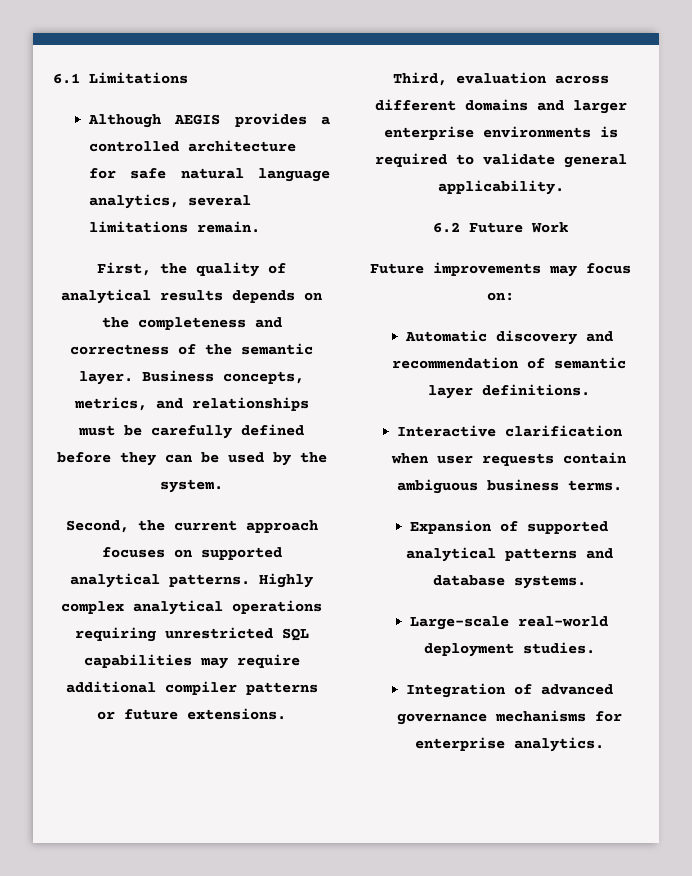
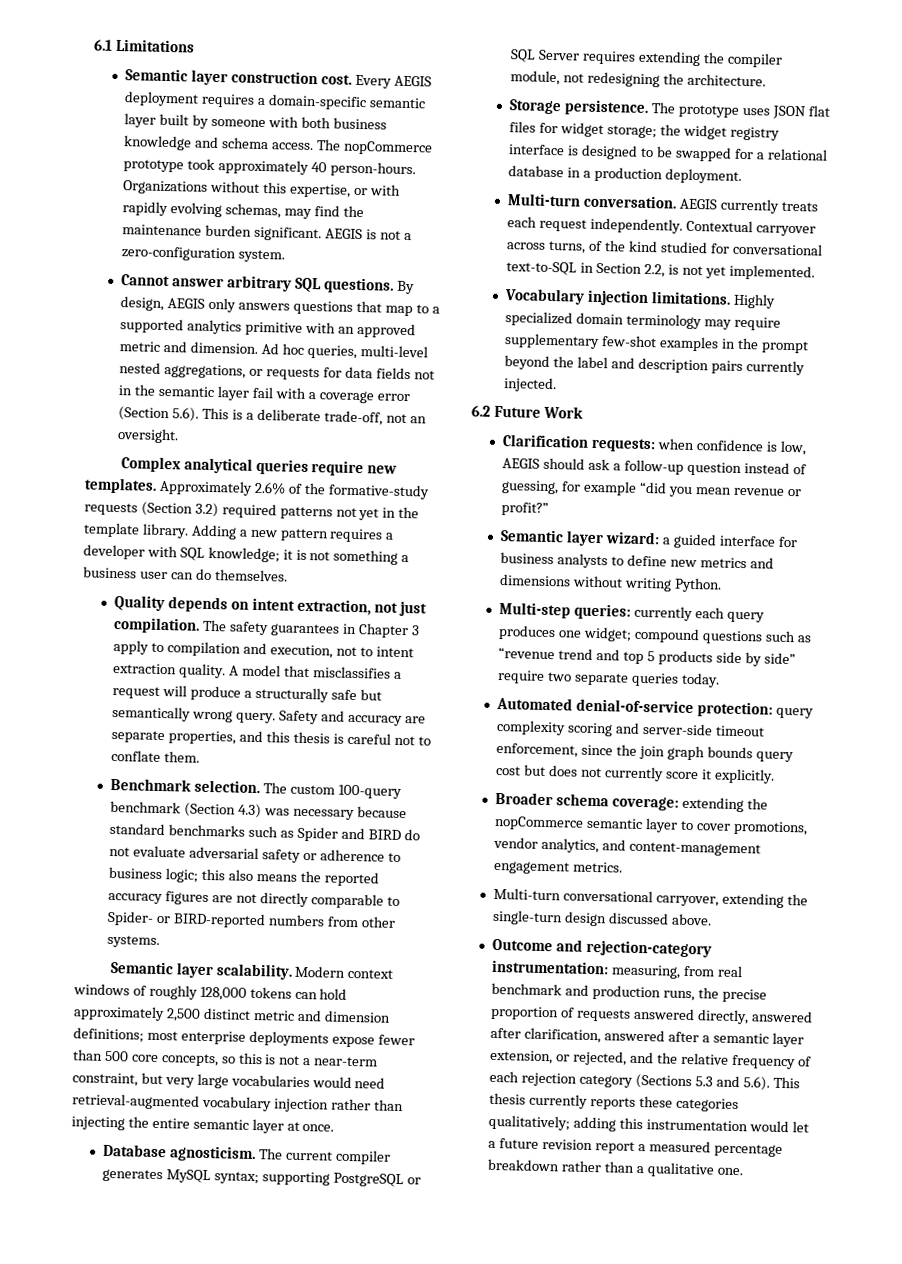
[88,113,330,128] [89,140,297,152] [89,168,330,182] [89,194,252,209] [89,221,261,233] [97,262,286,277] [61,289,323,304] [101,317,282,330] [70,343,313,355] [79,370,304,385] [73,397,309,411] [78,424,304,439] [56,452,327,466] [160,479,223,493] [65,520,318,533] [101,547,282,560] [70,573,313,588] [61,600,322,615] [74,627,309,642] [83,654,300,669] [65,681,318,695] [97,708,286,720] [392,72,609,86] [374,99,627,114] [383,126,618,140] [374,153,627,168] [437,180,564,195] [433,222,568,233] [370,262,631,277] [487,292,514,301] [404,330,613,345] [392,357,627,369] [428,384,591,399] [396,425,623,437] [391,452,628,466] [396,479,622,494] [410,520,609,534] [405,547,613,562] [432,575,586,589] [410,616,609,630] [423,642,595,657] [405,683,613,698] [396,710,622,725] [414,737,604,752] Although AEGIS provides a controlled architecture for safe natural language analytics, several limitations remain. // First, the quality of analytical results depends on the completeness and correctness of the semantic layer. Business concepts, metrics, and relationships must be carefully defined before they can be used by the system. // Second, the current approach focuses on supported analytical patterns. Highly complex analytical operations requiring unrestricted SQL capabilities may require additional compiler patterns or future extensions. // Third, evaluation across different domains and larger enterprise environments is required to validate general applicability. // 6.2 Future Work // Future improvements may focus on: // Automatic discovery and recommendation of semantic layer definitions. // Interactive clarification when user requests contain ambiguous business terms. // Expansion of supported analytical patterns and database systems. // Large-scale real-world deployment studies. // Integration of advanced governance mechanisms for enterprise analytics. -> [125,68,432,89] [124,91,426,111] [124,113,387,130] [123,135,433,156] [123,158,416,178] [123,180,401,198] [122,201,364,220] [122,224,412,242] [121,246,286,263] [121,274,415,295] [120,296,440,317] [120,318,416,339] [119,340,428,359] [119,362,435,381] [118,384,410,404] [118,406,427,426] [117,428,180,444] [120,456,398,477] [84,477,430,500] [84,501,420,521] [83,522,395,543] [83,544,410,565] [83,566,288,582] [114,595,427,617] [113,617,420,639] [113,639,414,659] [113,662,402,679] [112,685,382,703] [112,705,426,727] [111,729,431,746] [111,749,201,763] [110,777,402,800] [110,800,407,821] [109,822,420,842] [109,845,401,863] [108,866,379,887] [108,891,400,909] [107,910,396,929] [107,934,161,949] [109,960,394,980] [73,983,348,1001] [73,1005,391,1023] [73,1027,415,1048] [73,1049,379,1067] [72,1072,386,1089] [72,1093,404,1113] [71,1116,335,1134] [103,1143,391,1165] [102,1168,421,1188] [510,49,783,68] [510,70,766,88] [509,99,831,120] [509,121,780,141] [508,144,828,162] [508,165,742,184] [507,193,818,214] [507,216,816,237] [506,240,823,256] [506,261,815,281] [504,288,777,309] [505,311,781,331] [504,333,809,354] [504,355,805,376] [504,377,558,393] [471,405,583,419] [502,434,807,456] [502,457,807,476] [501,480,802,497] [501,502,550,517] [500,529,798,549] [500,552,774,569] [499,574,723,593] [499,602,765,623] [498,624,812,645] [498,646,796,667] [497,669,720,688] [496,696,815,719] [496,719,765,737] [496,742,794,763] [496,764,775,784] [495,791,768,813] [494,815,808,836] [493,836,762,857] [494,860,624,875] [493,887,808,908] [492,909,713,927] [492,938,713,958] [491,959,744,979] [491,982,767,1003] [490,1005,813,1025] [490,1027,804,1048] [490,1049,812,1070] [489,1070,800,1091] [489,1092,739,1113] [488,1114,809,1133] [488,1138,783,1157] [487,1158,743,1178] Semantic layer construction cost. Every AEGIS deployment requires a domain-specific semantic layer built by someone with both business knowledge and schema access. The nopCommerce prototype took approximately 40 person-hours. Organizations without this expertise, or with rapidly evolving schemas, may find the maintenance burden significant. AEGIS is not a zero-configuration system. // Cannot answer arbitrary SQL questions. By design, AEGIS only answers questions that map to a supported analytics primitive with an approved metric and dimension. Ad hoc queries, multi-level nested aggregations, or requests for data fields not in the semantic layer fail with a coverage error (Section 5.6). This is a deliberate trade-off, not an oversight. // Complex analytical queries require new templates. Approximately 2.6% of the formative-study requests (Section 3.2) required patterns not yet in the template library. Adding a new pattern requires a developer with SQL knowledge; it is not something a business user can do themselves. // Quality depends on intent extraction, not just compilation. The safety guarantees in Chapter 3 apply to compilation and execution, not to intent extraction quality. A model that misclassifies a request will produce a structurally safe but semantically wrong query. Safety and accuracy are separate properties, and this thesis is careful not to conflate them. // Benchmark selection. The custom 100-query benchmark (Section 4.3) was necessary because standard benchmarks such as Spider and BIRD do not evaluate adversarial safety or adherence to business logic; this also means the reported accuracy figures are not directly comparable to Spider- or BIRD-reported numbers from other systems. // Semantic layer scalability. Modern context windows of roughly 128,000 tokens can hold approximately 2,500 distinct metric and dimension definitions; most enterprise deployments expose fewer than 500 core concepts, so this is not a near-term constraint, but very large vocabularies would need retrieval-augmented vocabulary injection rather than injecting the entire semantic layer at once. // Database agnosticism. The current compiler generates MySQL syntax; supporting PostgreSQL or SQL Server requires extending the compiler module, not redesigning the architecture. // Storage persistence. The prototype uses JSON flat files for widget storage; the widget registry interface is designed to be swapped for a relational database in a production deployment. // Multi-turn conversation. AEGIS currently treats each request independently. Contextual carryover across turns, of the kind studied for conversational text-to-SQL in Section 2.2, is not yet implemented. // Vocabulary injection limitations. Highly specialized domain terminology may require supplementary few-shot examples in the prompt beyond the label and description pairs currently injected. // 6.2 Future Work // Clarification requests: when confidence is low, AEGIS should ask a follow-up question instead of guessing, for example “did you mean revenue or profit?” // Semantic layer wizard: a guided interface for business analysts to define new metrics and dimensions without writing Python. // Multi-step queries: currently each query produces one widget; compound questions such as “revenue trend and top 5 products side by side” require two separate queries today. // Automated denial-of-service protection: query complexity scoring and server-side timeout enforcement, since the join graph bounds query cost but does not currently score it explicitly. // Broader schema coverage: extending the nopCommerce semantic layer to cover promotions, vendor analytics, and content-management engagement metrics. // Multi-turn conversational carryover, extending the single-turn design discussed above. // Outcome and rejection-category instrumentation: measuring, from real benchmark and production runs, the precise proportion of requests answered directly, answered after clarification, answered after a semantic layer extension, or rejected, and the relative frequency of each rejection category (Sections 5.3 and 5.6). This thesis currently reports these categories qualitatively; adding this instrumentation would let a future revision report a measured percentage breakdown rather than a qualitative one.

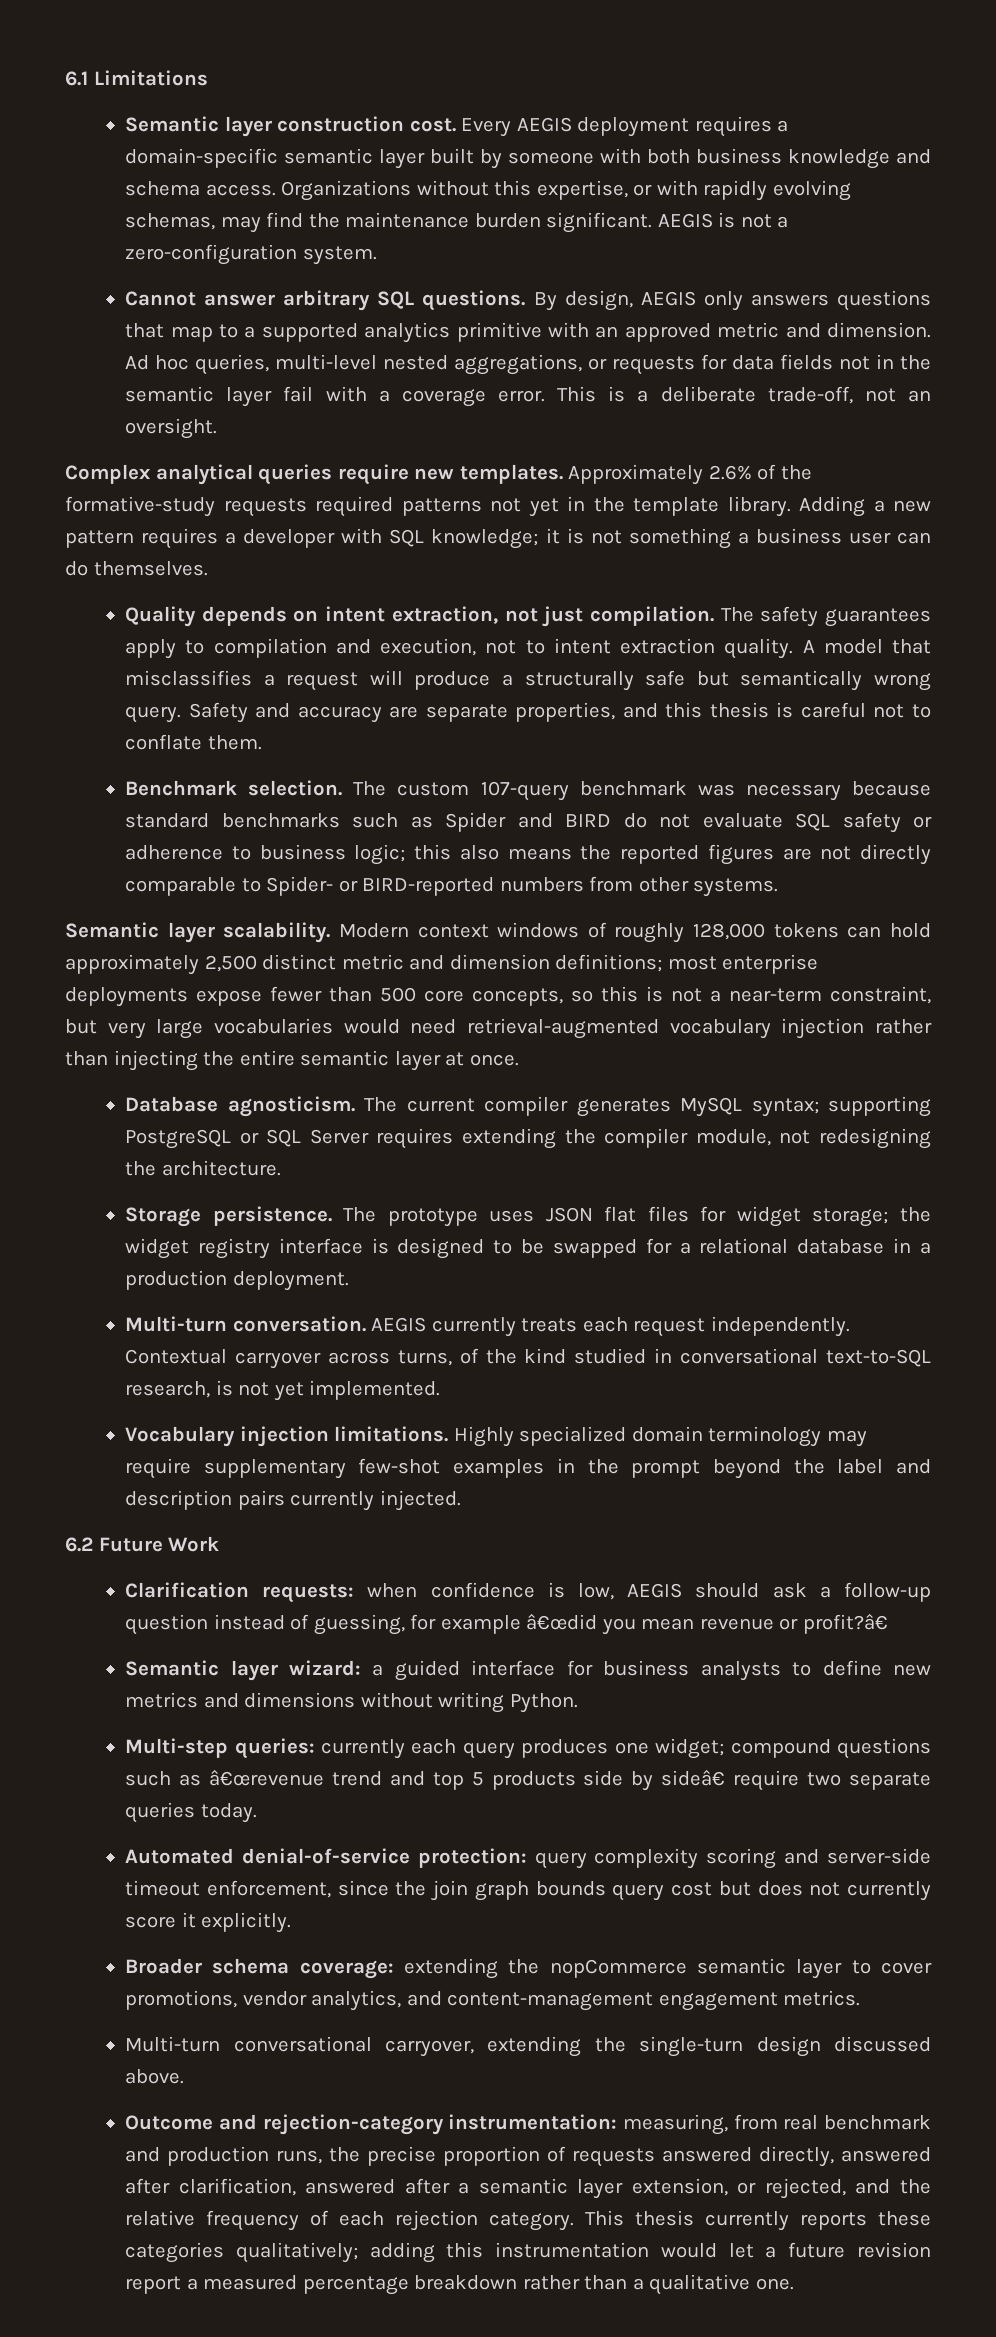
[315,139,433,156] [123,158,416,178] The nopCommerce prototype took approximately 40 person-hours. -> (276, 190) none
[376,393,410,402] [118,406,200,422] error (Section 5.6). -> [497,390,545,402] error.
[140,501,219,518] (Section 3.2) -> (307, 507) none
[341,623,420,639] in Chapter 3 -> (931, 617) none
[337,784,402,800] [110,800,263,819] 100-query benchmark (Section 4.3) -> [480,781,687,801] 107-query benchmark
[189,846,260,860] adversarial -> [795,813,831,831] SQL
[108,892,164,905] accuracy -> (700, 854) none
[709,243,730,254] for -> [654,1348,673,1363] in
[580,262,666,278] in Section 2.2, -> [125,1381,211,1398] research,
[639,481,668,494] “did -> [526,1613,598,1630] â€œdid
[501,502,550,517] profit?” -> [802,1613,888,1634] profit?â€
[498,646,556,660] “revenue -> [208,1769,324,1786] â€œrevenue
[763,652,796,665] side” -> [661,1769,726,1786] sideâ€
[579,1073,770,1091] category (Sections 5.3 and 5.6). -> [489,2212,575,2231] category.

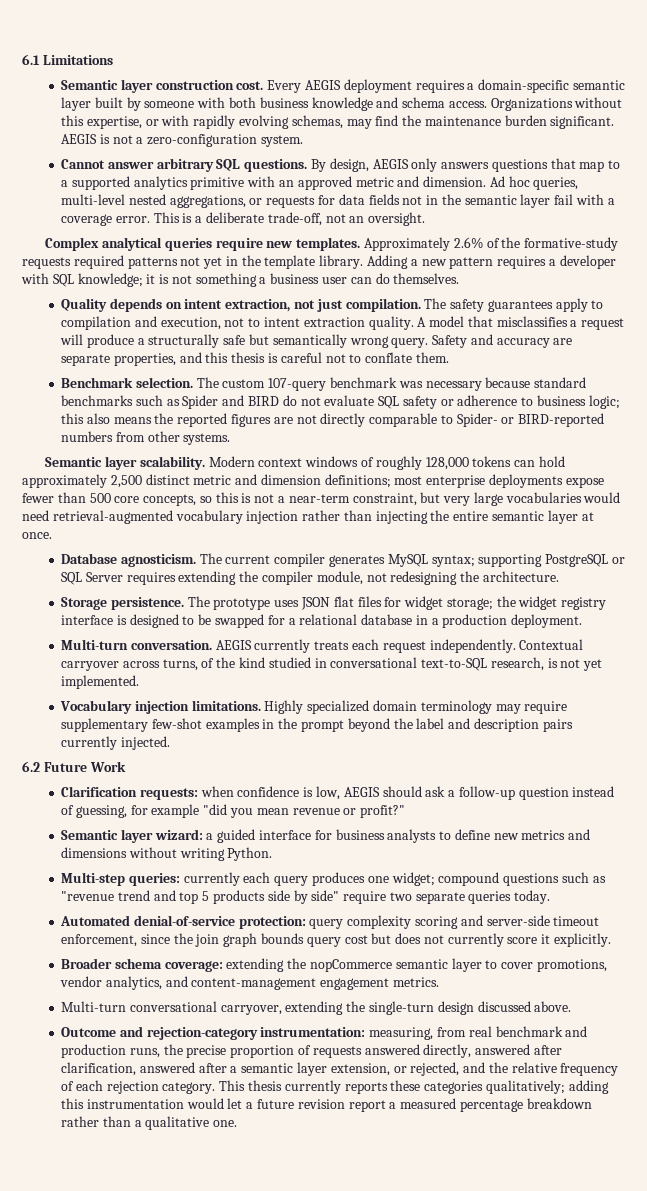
[526,1613,598,1630] â€œdid -> [203,804,228,815] "did
[802,1613,888,1634] profit?â€ -> [360,805,406,818] profit?"
[208,1769,324,1786] â€œrevenue -> [61,891,115,901] "revenue
[661,1769,726,1786] sideâ€ -> [311,890,340,901] side"

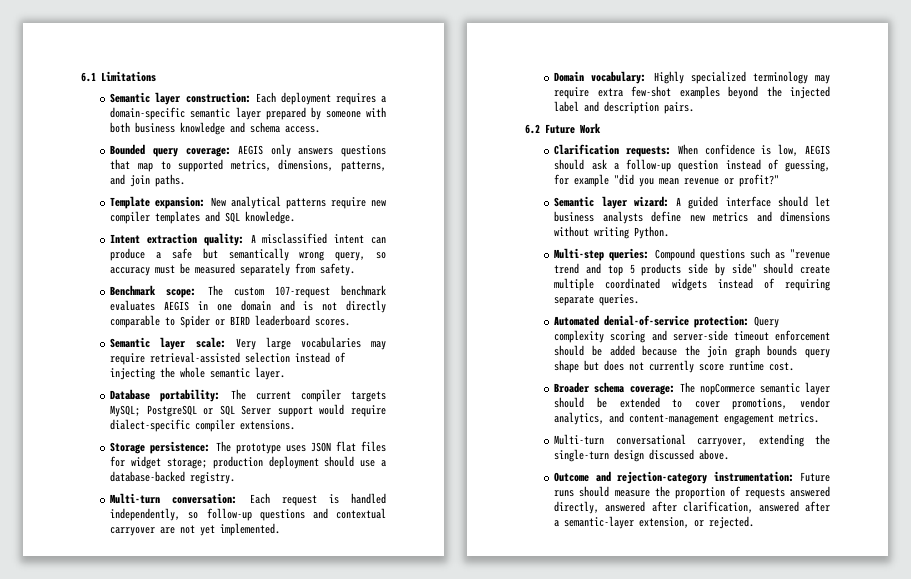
[155,80,342,93] construction cost. Every AEGIS -> [185,92,276,103] construction: Each
[94,97,123,108] built -> [265,107,306,120] prepared
[490,97,623,111] [61,115,615,129] [61,134,304,147] [61,158,369,172] Organizations without this expertise, or with rapidly evolving schemas, may find the maintenance burden significant. AEGIS is not a zero-configuration system. // Cannot answer arbitrary SQL questions. By design, -> [110,144,231,157] // Bounded query coverage:
[61,176,579,190] [61,194,615,208] [61,212,426,226] [45,237,619,251] [22,255,616,269] [21,273,460,287] [61,298,604,312] [61,316,625,330] [60,334,84,345] a supported analytics primitive with an approved metric and dimension. Ad hoc queries, multi-level nested aggregations, or requests for data fields not in the semantic layer fail with a coverage error. This is a deliberate trade-off, not an oversight. // Complex analytical queries require new templates. Approximately 2.6% of the formative-study requests required patterns not yet in the template library. Adding a new pattern requires a developer with SQL knowledge; it is not something a business user can do themselves. // Quality depends on intent extraction, not just compilation. The safety guarantees apply to compilation and execution, not to intent extraction quality. A model that misclassifies a request will -> [178,159,386,172] [110,174,186,187] [110,196,386,209] [110,211,296,224] [110,233,386,246] supported metrics, dimensions, patterns, and join paths. // Template expansion: New analytical patterns require new compiler templates and SQL knowledge. // Intent extraction quality: A misclassified intent can
[148,334,220,348] structurally -> (162, 255) none
[391,334,573,348] [61,352,449,366] query. Safety and accuracy are separate properties, and this thesis is careful not to conflate them. -> [335,252,386,261] [110,263,356,276] query, so accuracy must be measured separately from safety.
[135,377,193,388] selection. -> [166,288,197,298] scope:
[268,377,587,391] [61,395,620,409] [61,413,605,427] [61,431,231,445] [45,456,565,470] [22,474,604,488] [22,492,621,506] [22,510,594,524] [22,532,52,539] 107-query benchmark was necessary because standard benchmarks such as Spider and BIRD do not evaluate SQL safety or adherence to business logic; this also means the reported figures are not directly comparable to Spider- or BIRD-reported numbers from other systems. // Semantic layer scalability. Modern context windows of roughly 128,000 tokens can hold approximately 2,500 distinct metric and dimension definitions; most enterprise deployments expose fewer than 500 core concepts, so this is not a near-term constraint, but very large vocabularies would need retrieval-augmented vocabulary injection rather than injecting the entire semantic layer at once. -> [274,285,386,298] [110,300,386,313] [110,315,351,328] [110,337,386,350] [110,352,347,365] [110,367,286,380] 107-request benchmark evaluates AEGIS in one domain and is not directly comparable to Spider or BIRD leaderboard scores. // Semantic layer scale: Very large vocabularies may require retrieval-assisted selection instead of injecting the whole semantic layer.
[120,554,196,567] agnosticism. -> [160,389,221,402] portability:
[329,554,625,567] [61,571,559,585] generates MySQL syntax; supporting PostgreSQL or SQL Server requires extending the compiler module, not redesigning the architecture. -> [350,391,386,402] [110,404,386,417] [110,419,296,432] targets MySQL; PostgreSQL or SQL Server support would require dialect-specific compiler extensions.
[110,597,184,610] persistence. -> [150,441,211,454] persistence:
[496,596,607,610] [61,614,583,628] [61,639,584,653] [61,657,558,671] the widget registry interface is designed to be swapped for a relational database in a production deployment. // Multi-turn conversation. AEGIS currently treats each request independently. Contextual carryover across turns, of the kind studied in conversational text-to-SQL research, is -> [212,456,386,469] [110,471,236,484] [110,493,386,506] [110,508,386,521] [110,527,176,536] production deployment should use a database-backed registry. // Multi-turn conversation: Each request is handled independently, so follow-up questions and contextual carryover are
[60,700,261,714] Vocabulary injection limitations. -> [554,71,647,84] Domain vocabulary:
[373,700,418,711] domain -> (746, 77) none
[61,718,149,732] supplementary -> [597,88,623,97] extra
[262,718,345,732] in the prompt -> (720, 92) none
(413, 723) none -> [790,86,830,99] injected
[542,719,573,732] [61,736,170,750] pairs currently injected. -> [664,102,695,114] pairs.
[200,786,234,797] when -> [677,144,698,155] When
[206,833,214,840] a -> [676,197,682,206] A
[314,830,332,840] for -> [777,196,830,207] should let
[439,831,452,840] to -> (643, 217) none
[183,872,500,886] currently each query produces one widget; compound -> [654,248,695,261] Compound
[343,890,551,904] require two separate queries today. -> [763,263,830,274] [554,278,830,291] [554,294,640,306] should create multiple coordinated widgets instead of requiring separate queries.
[309,919,344,929] query -> [754,316,780,328] Query
[61,934,170,947] enforcement, since -> [775,330,830,341] [554,345,678,356] enforcement should be added because
[344,935,368,944] cost -> [554,360,580,373] shape
[541,933,612,947] it explicitly. -> [729,361,795,371] runtime cost.
[226,958,307,972] extending the -> [679,382,695,393] The
(482, 965) none -> [554,397,660,408] should be extended
[369,1026,588,1040] [61,1044,227,1058] measuring, from real benchmark and production runs, the precise -> [800,472,830,482] [554,486,670,497] Future runs should measure the
[241,1062,619,1076] [61,1080,609,1094] [61,1098,592,1112] [61,1116,238,1130] semantic layer extension, or rejected, and the relative frequency of each rejection category. This thesis currently reports these categories qualitatively; adding this instrumentation would let a future revision report a measured percentage breakdown rather than a qualitative one. -> [564,516,755,529] semantic-layer extension, or rejected.

